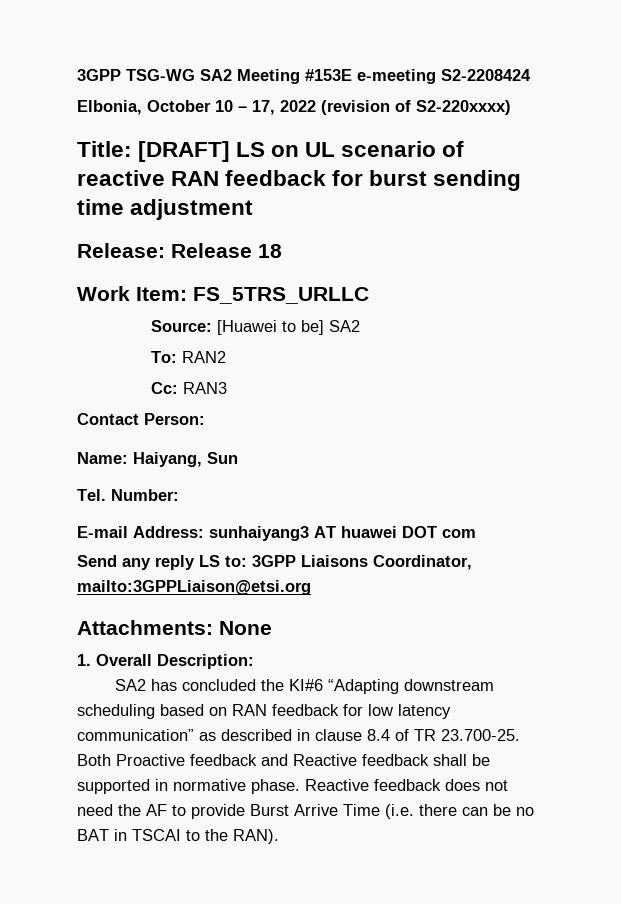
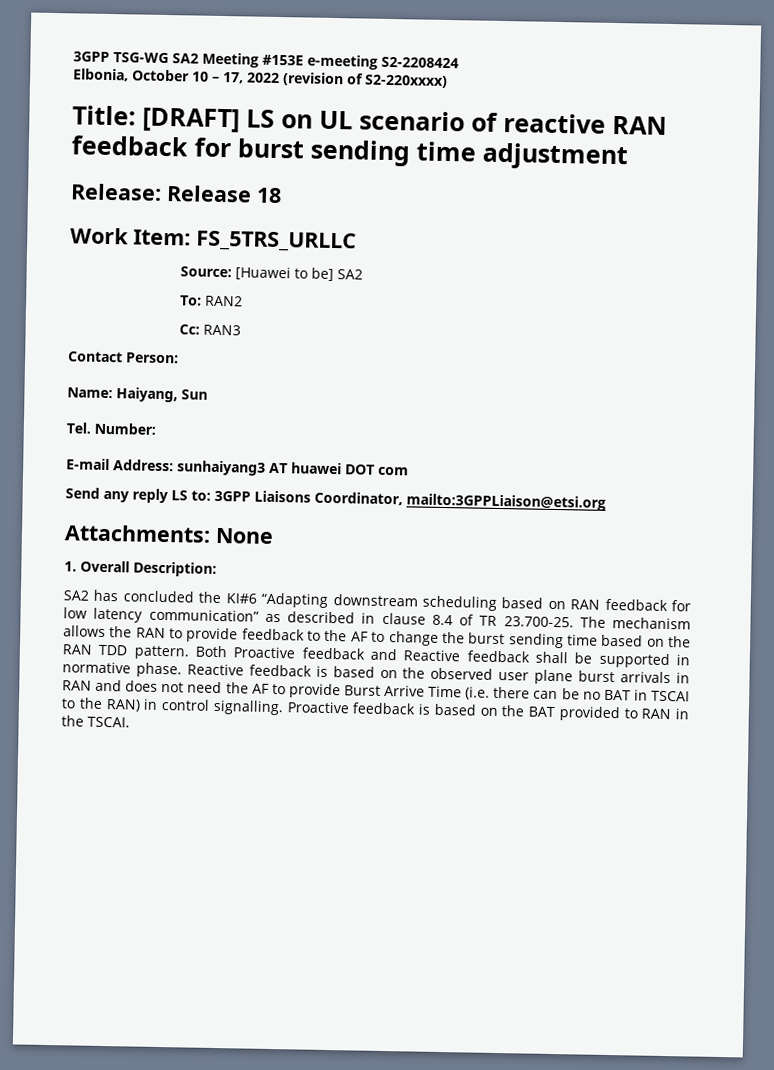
(520, 735) none -> [579,616,691,630] [63,625,692,649] [62,644,189,660] The mechanism allows the RAN to provide feedback to the AF to change the burst sending time based on the RAN TDD pattern.
(441, 785) none -> [315,665,690,685] [62,679,123,692] is based on the observed user plane burst arrivals in RAN and
[233,829,279,844] RAN). -> [105,698,689,722] [61,715,130,728] RAN) in control signalling. Proactive feedback is based on the BAT provided to RAN in the TSCAI.

